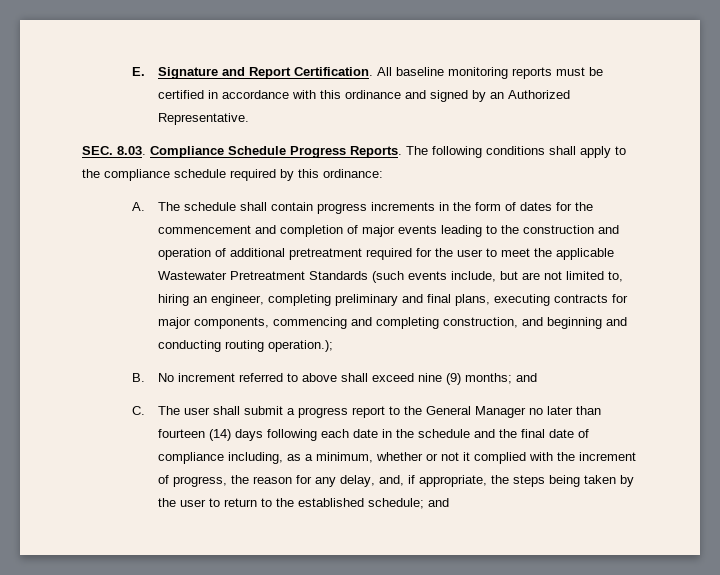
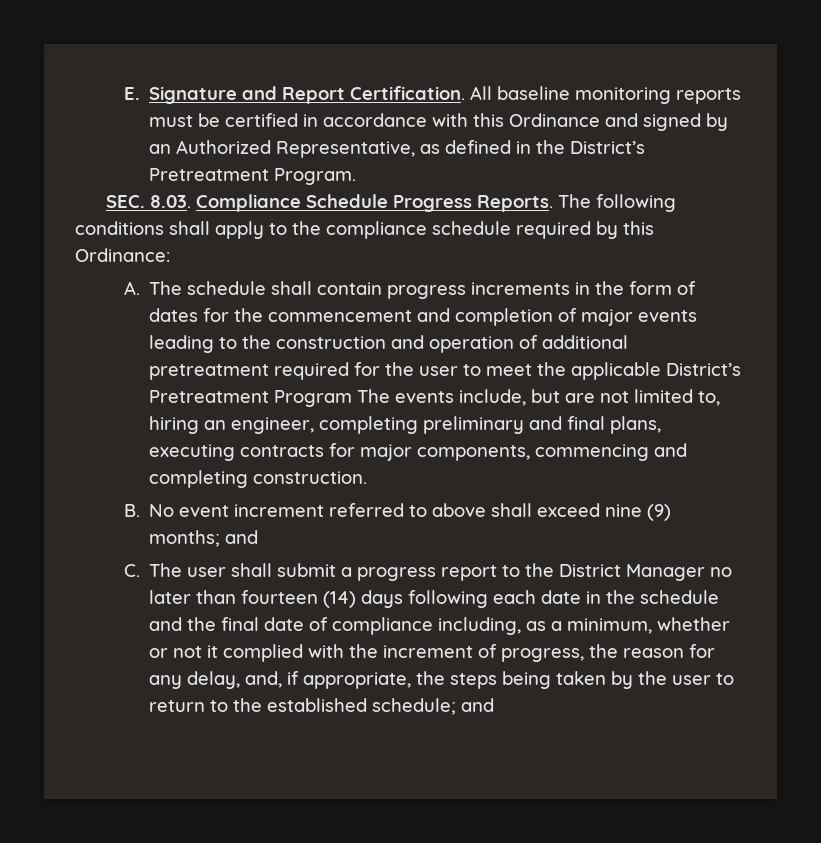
[344,90,401,99] ordinance -> [509,113,601,127] Ordinance
[157,113,249,125] Representative. -> [276,140,646,158] [149,168,357,185] Representative, as defined in the District’s Pretreatment Program.
[323,169,383,178] ordinance: -> [75,248,170,262] Ordinance:
[157,271,404,283] Wastewater Pretreatment Standards (such -> [666,363,742,376] [149,389,391,407] District’s Pretreatment Program The
[442,317,627,329] [157,340,333,352] construction, and beginning and conducting routing operation.); -> [253,471,368,484] construction.
(174, 377) none -> [179,505,230,517] event
[425,406,471,415] General -> [559,564,622,577] District

